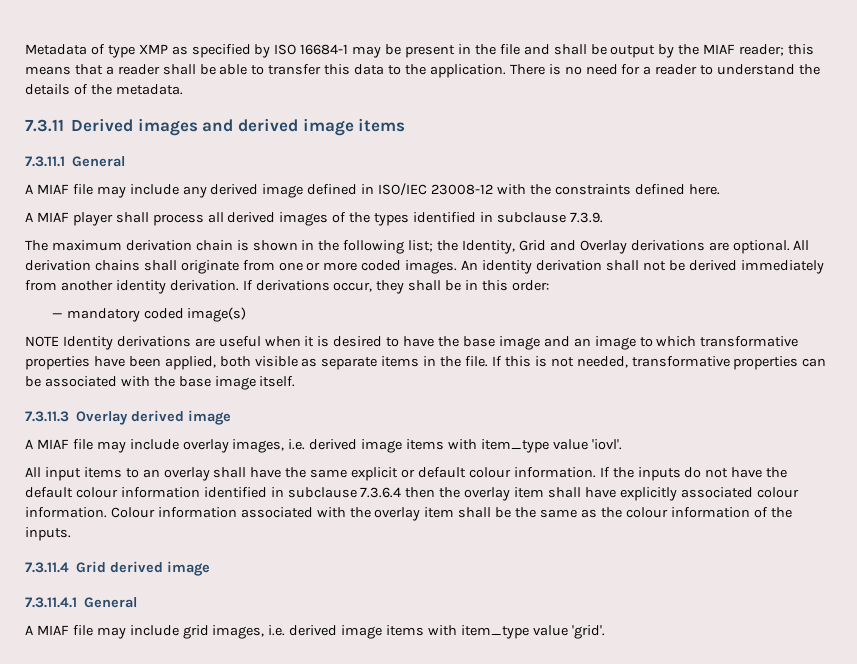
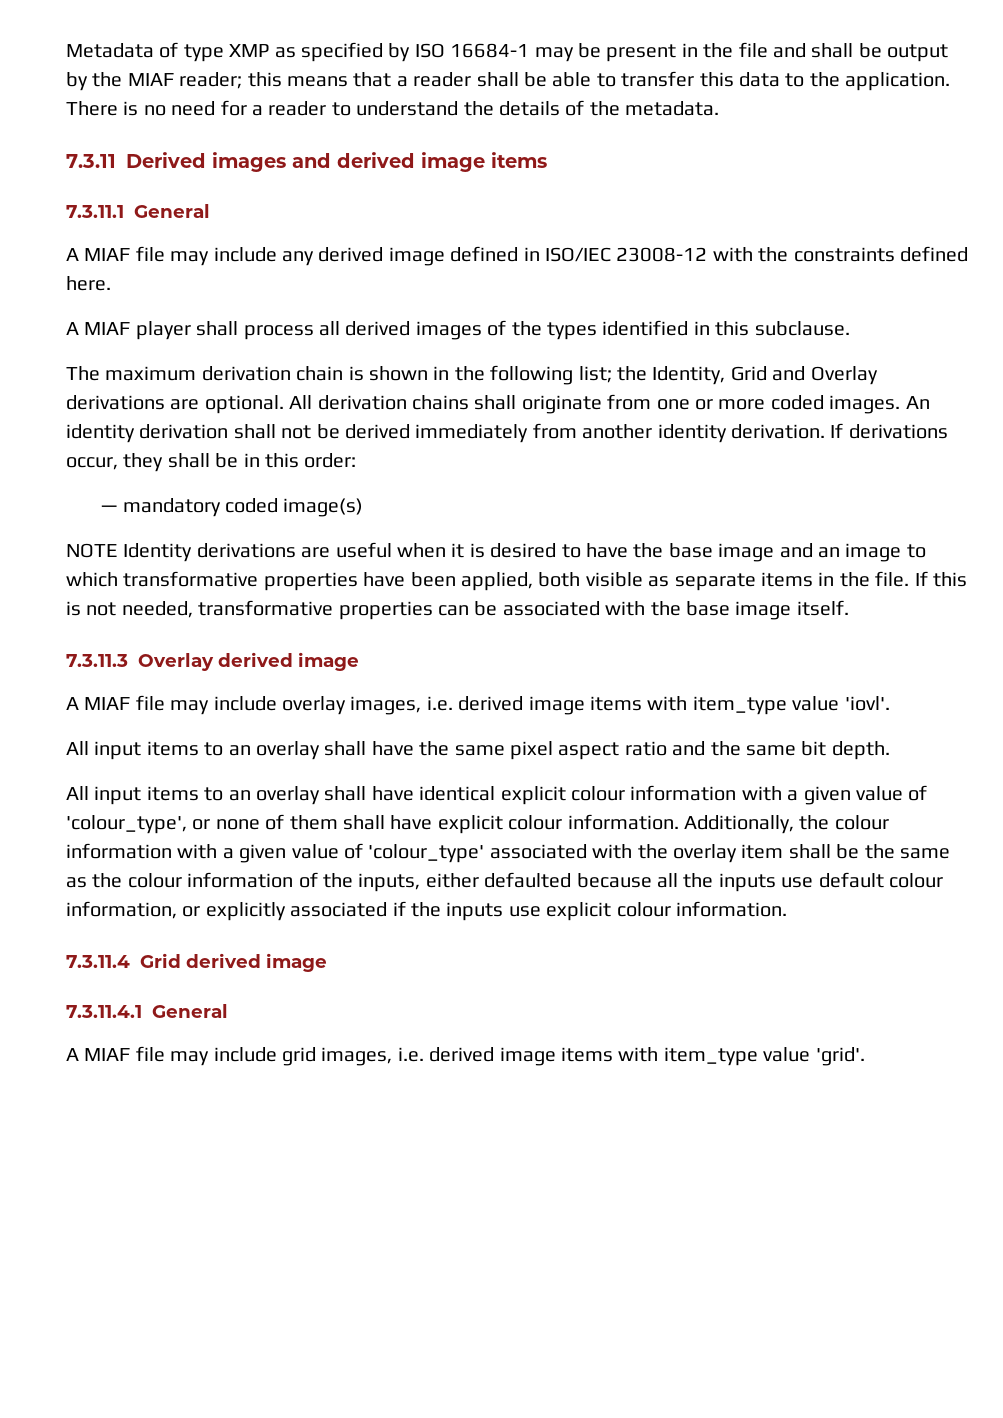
[496,212,603,223] subclause 7.3.9. -> [715,321,850,336] this subclause.
[351,467,788,481] [25,487,799,501] [25,507,237,518] explicit or default colour information. If the inputs do not have the default colour information identified in subclause 7.3.6.4 then the overlay item shall have explicitly associated colour information. Colour information -> [509,741,890,760] [66,785,928,805] [66,814,889,834] [66,843,485,863] pixel aspect ratio and the same bit depth. // All input items to an overlay shall have identical explicit colour information with a given value of 'colour_type', or none of them shall have explicit colour information. Additionally, the colour information with a given value of 'colour_type'
[25,527,71,541] inputs. -> [358,872,943,892] [66,901,787,921] inputs, either defaulted because all the inputs use default colour information, or explicitly associated if the inputs use explicit colour information.

